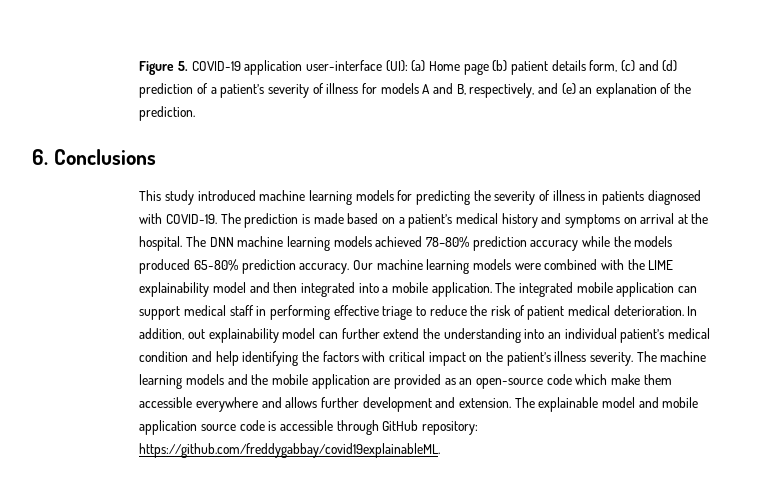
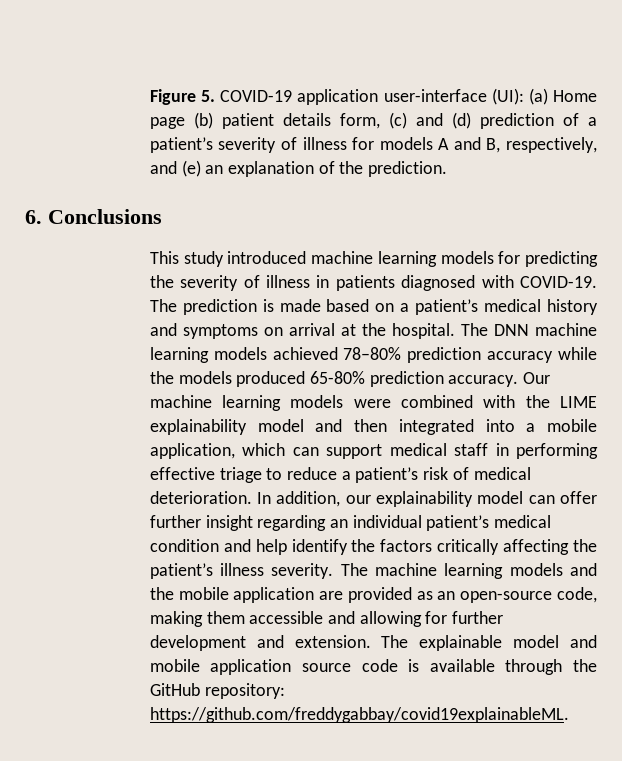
[431,282,675,297] application. The integrated mobile application -> [149,443,286,459] application, which
[470,305,488,316] the -> [341,467,419,483] a patient’s
[527,306,565,320] patient -> (469, 473) none
[188,329,206,339] out -> [345,495,371,504] our
[341,328,545,343] further extend the understanding into -> [560,491,598,504] [149,515,327,531] offer further insight regarding
[242,351,299,366] identifying -> [291,539,348,555] identify
[362,351,483,366] with critical impact on -> [437,539,570,555] critically affecting
[546,374,672,385] [139,397,318,412] code which make them accessible everywhere and allows -> [557,587,597,603] [149,611,448,627] code, making them accessible and allowing for
[280,420,379,435] accessible through -> [429,659,598,675] available through the

